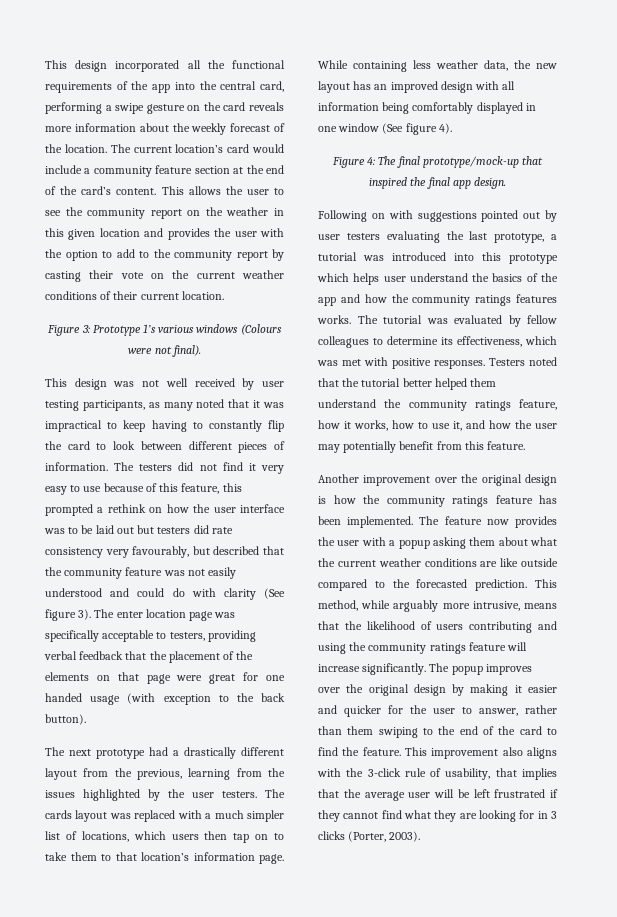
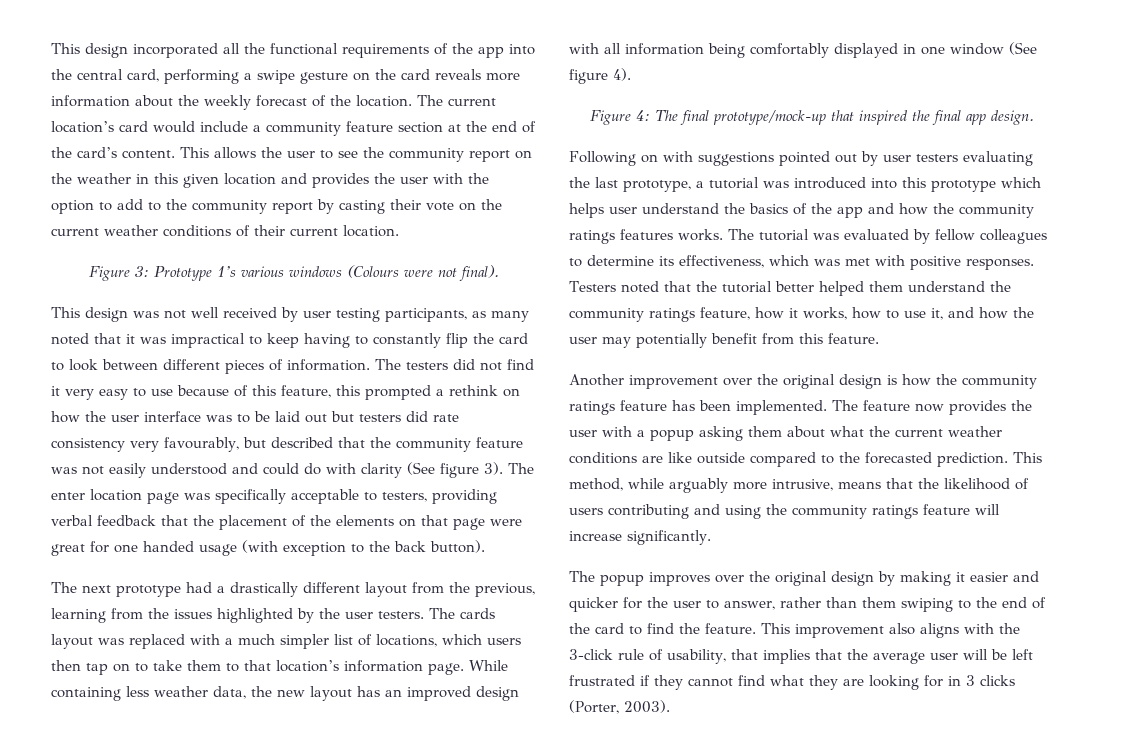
(427, 669) none -> (711, 537) //

